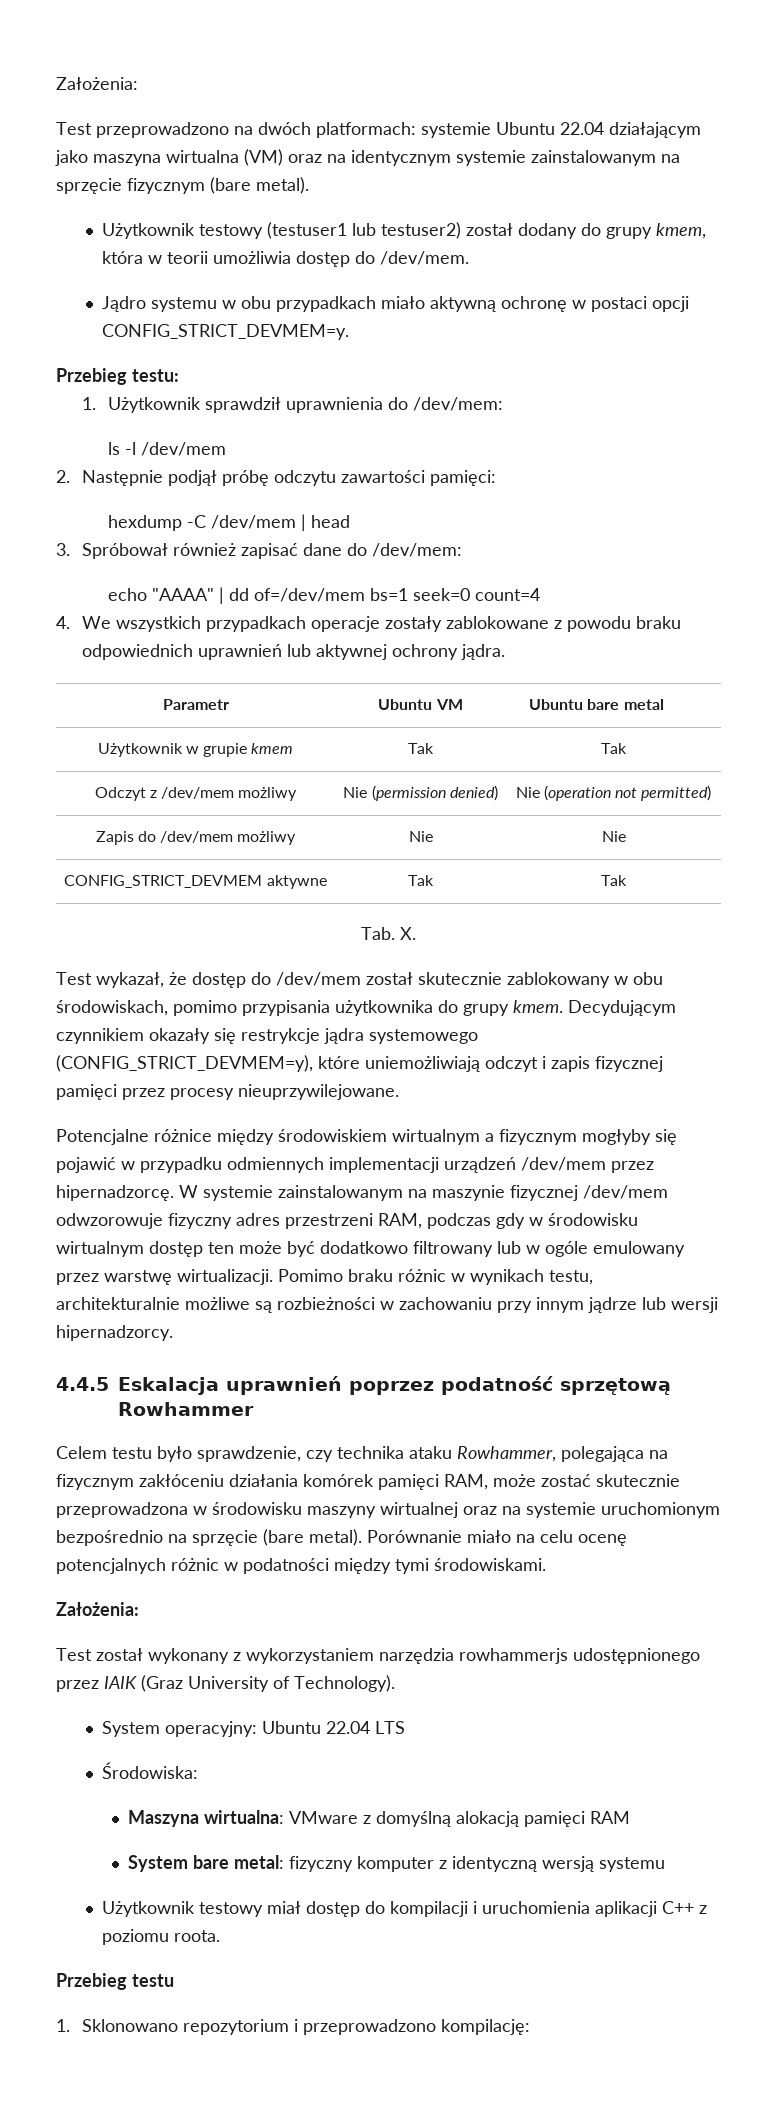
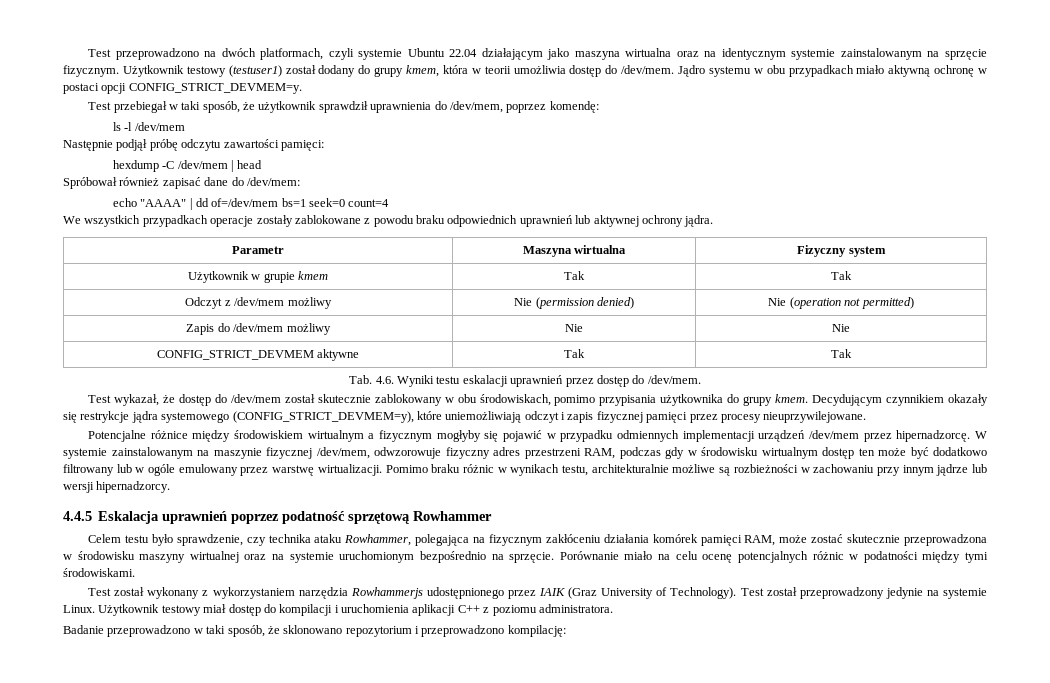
[56,77,138,90] Założenia: // -> (88, 53) none
[316,122,416,138] platformach: -> [260,48,354,60] platformach, czyli
[244,149,283,166] (VM) -> (672, 52) none
[127,177,309,194] [101,222,461,239] fizycznym (bare metal). // Użytkownik testowy (testuser1 lub testuser2) -> [63,65,282,77] fizycznym. Użytkownik testowy (testuser1)
(469, 258) // -> (675, 69) none
[56,368,179,385] [82,397,504,413] Przebieg testu: // 1. Użytkownik sprawdził uprawnienia do /dev/mem: -> [88,101,599,113] Test przebiegał w taki sposób, że użytkownik sprawdził uprawnienia do /dev/mem, poprzez komendę:
[56,470,70,483] 2. -> (185, 126) none
[56,543,70,556] 3. -> (263, 164) none
[56,616,70,629] 4. -> (390, 203) none
[378,699,463,710] [528,699,664,710] Ubuntu VM | Ubuntu bare metal -> [522,245,627,257] [797,245,886,257] Maszyna wirtualna | Fizyczny system
[400,927,416,940] X. -> [375,375,701,387] 4.6. Wyniki testu eskalacji uprawnień przez dostęp do /dev/mem.
[583,1185,668,1199] /dev/mem -> [316,447,370,459] /dev/mem,
[192,1529,362,1546] sprzęcie (bare metal). -> [509,552,555,563] sprzęcie.
[56,1602,139,1616] // Założenia: -> (135, 572) none
[459,1648,568,1664] rowhammerjs -> [350,587,423,599] Rowhammerjs
[101,1721,405,1737] [101,1762,198,1779] [127,1810,630,1827] [127,1855,665,1872] // System operacyjny: Ubuntu 22.04 LTS // Środowiska: // Maszyna wirtualna: VMware z domyślną alokacją pamięci RAM // System bare metal: fizyczny komputer z identyczną wersją systemu // -> [740,587,988,599] [63,605,95,613] Test został przeprowadzony jedynie na systemie Linux.
[173,1930,220,1942] [56,1973,174,1990] [56,2019,179,2032] roota. // Przebieg testu // 1. Sklonowano -> [538,604,613,613] [63,625,343,637] administratora. // Badanie przeprowadzono w taki sposób, że sklonowano

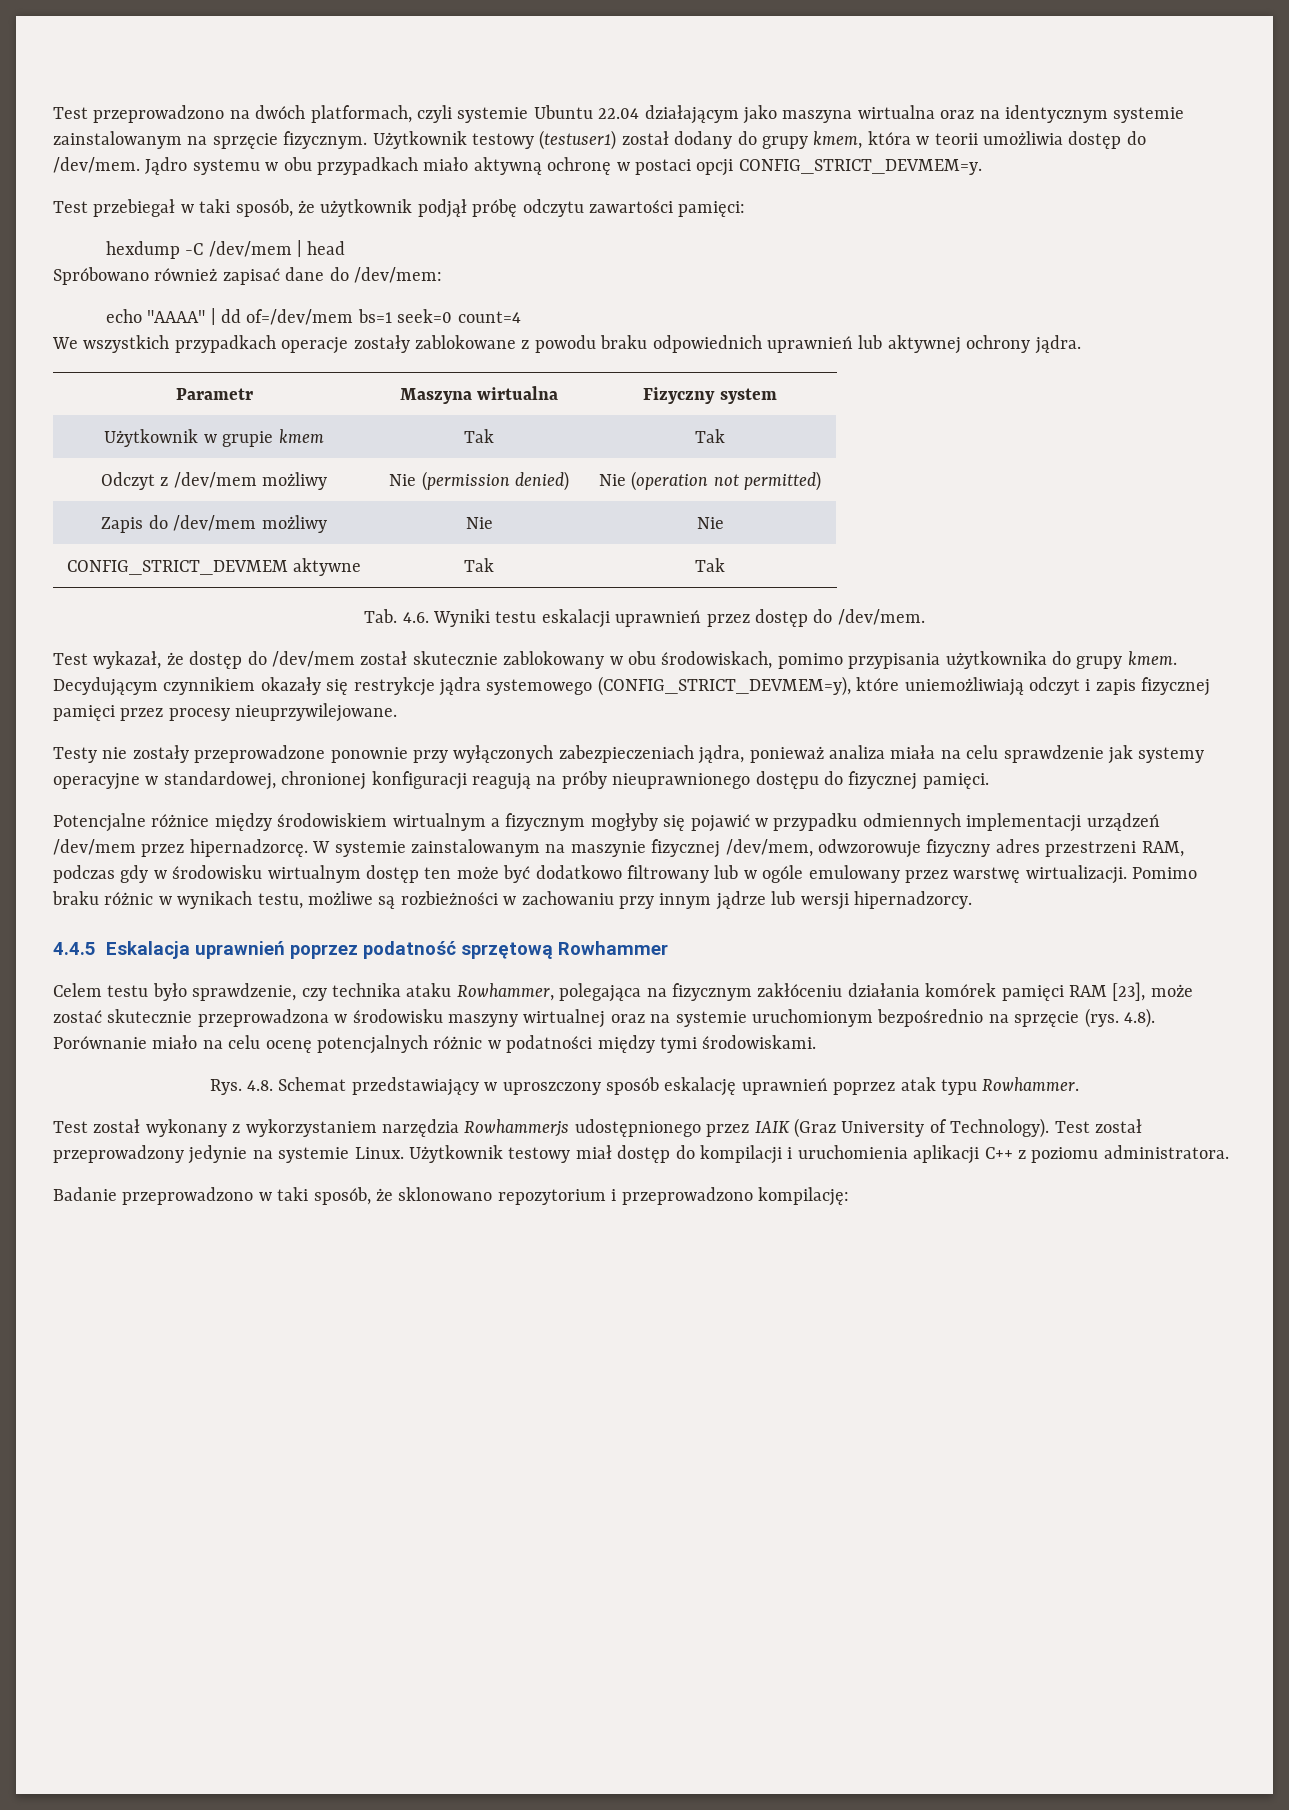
[318,101,599,113] [112,122,185,131] [63,140,113,151] sprawdził uprawnienia do /dev/mem, poprzez komendę: // ls -l /dev/mem // Następnie -> (413, 208) none
[63,177,117,189] Spróbował -> [53,267,149,285] Spróbowano
(867, 417) none -> [53,745,1205,764] [53,771,989,790] // Testy nie zostały przeprowadzone ponownie przy wyłączonych zabezpieczeniach jądra, ponieważ analiza miała na celu sprawdzenie jak systemy operacyjne w standardowej, chronionej konfiguracji reagują na próby nieuprawnionego dostępu do fizycznej pamięci.
[591,464,669,473] architekturalnie -> (303, 901) none
[744,535,776,546] RAM, -> [1068,982,1146,1001] RAM [23],
[509,552,555,563] sprzęcie. -> [1014,1008,1155,1028] sprzęcie (rys. 4.8).
(135, 572) none -> [209,1077,1080,1096] // Rys. 4.8. Schemat przedstawiający w uproszczony sposób eskalację uprawnień poprzez atak typu Rowhammer.

